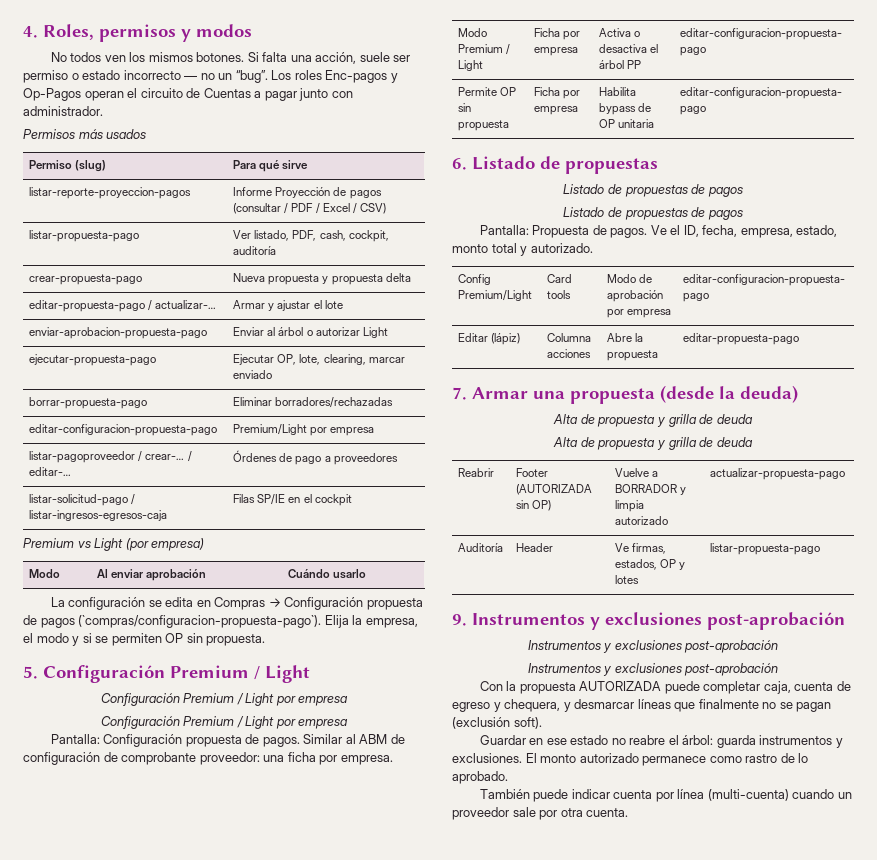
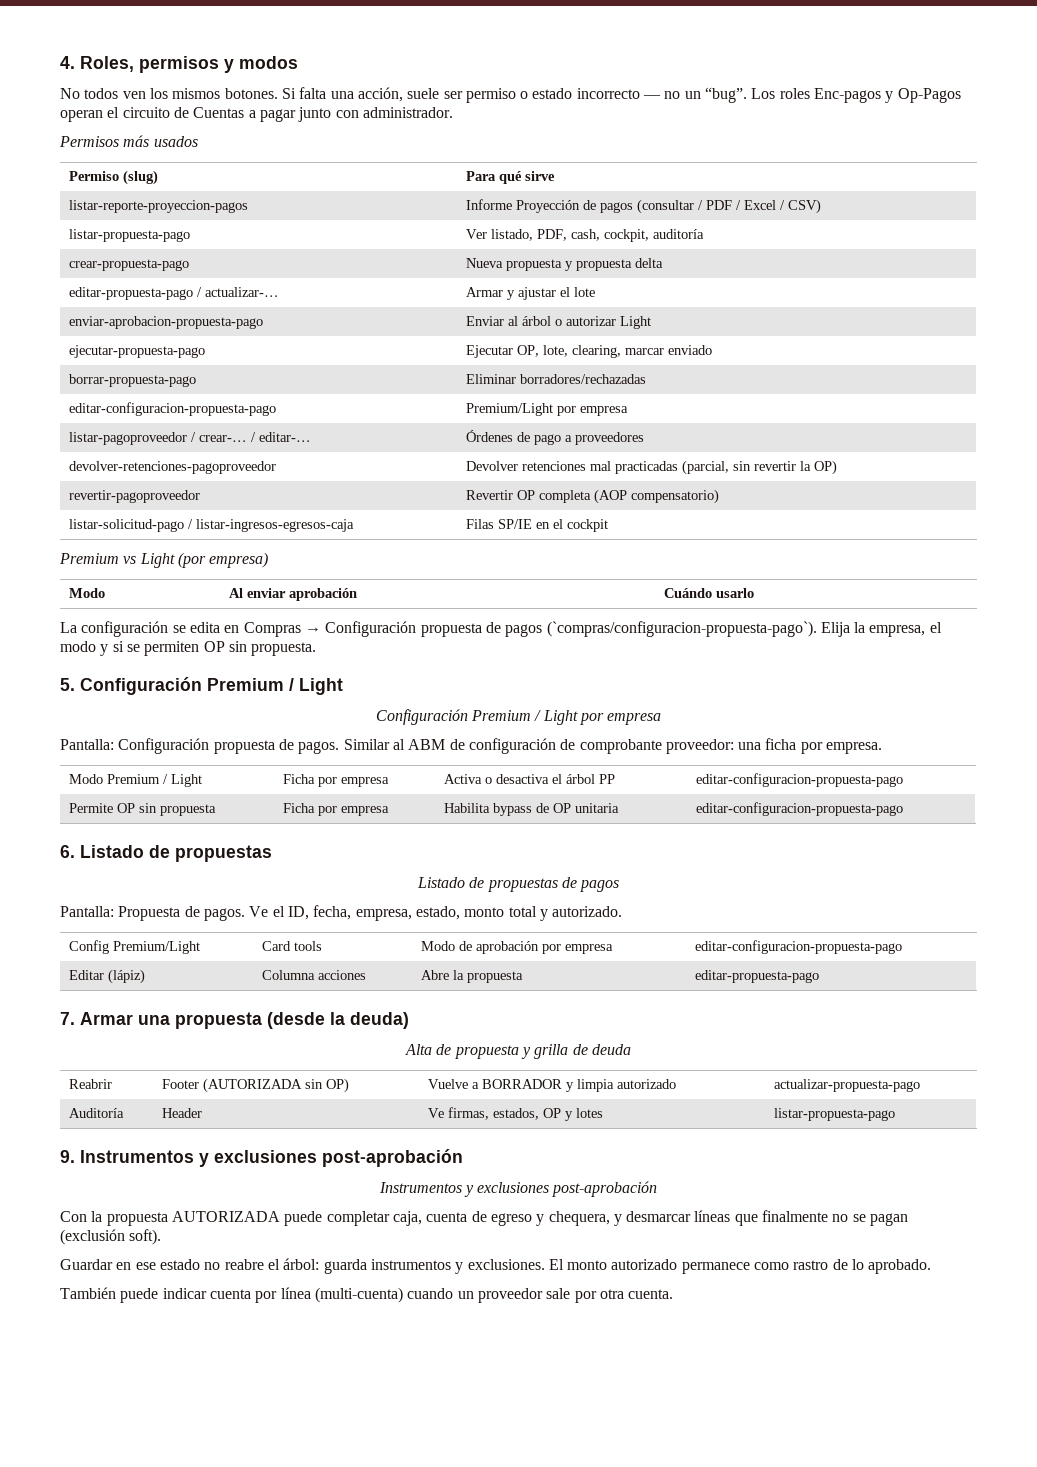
(398, 459) none -> [69,461,277,474] [466,460,838,475] [69,490,201,503] [466,489,720,504] // devolver-retenciones-pagoproveedor | Devolver retenciones mal practicadas (parcial, sin revertir la OP) // revertir-pagoproveedor | Revertir OP completa (AOP compensatorio)
[100,716,349,729] // Configuración Premium / Light por empresa -> (662, 719) none
[563,207,743,220] // Listado de propuestas de pagos -> (620, 886) none
[553,437,753,450] // Alta de propuesta y grilla de deuda -> (631, 1049) none
[527,663,779,676] // Instrumentos y exclusiones post-aprobación -> (658, 1189) none

